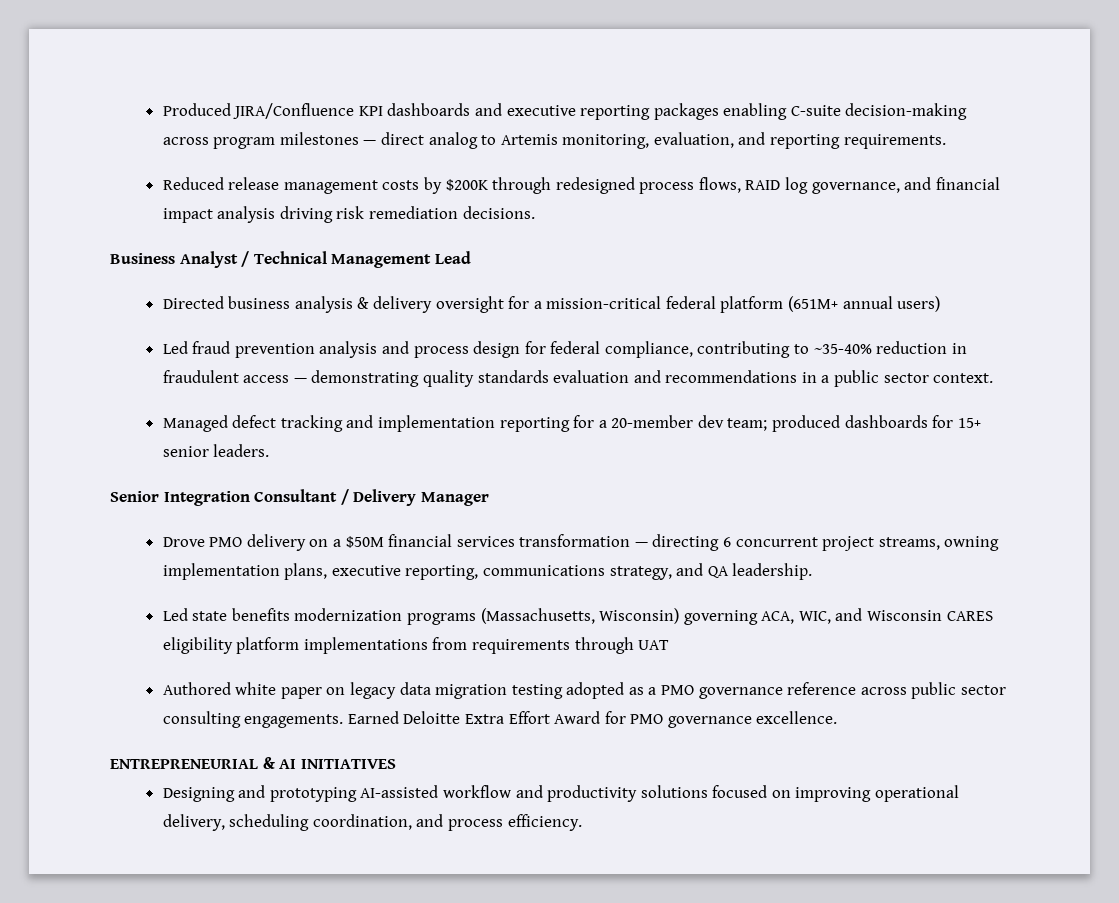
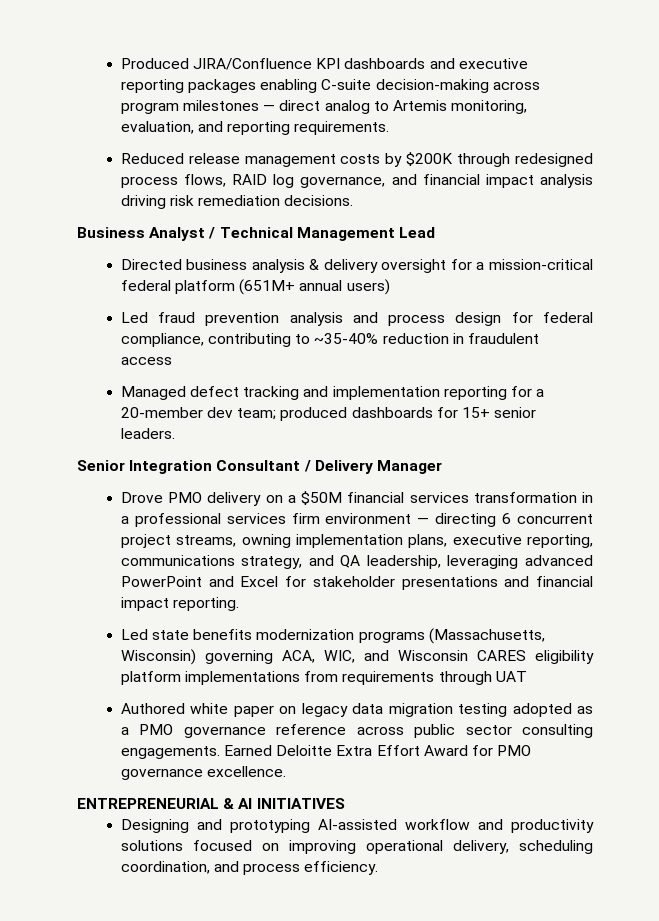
[293,370,994,387] — demonstrating quality standards evaluation and recommendations in a public sector context. -> (172, 361) none
(631, 540) none -> [582,492,593,503] [120,513,412,527] in a professional services firm environment
[732,563,813,580] leadership. -> [366,555,593,569] [120,576,593,590] [120,597,240,611] leadership, leveraging advanced PowerPoint and Excel for stakeholder presentations and financial impact reporting.

